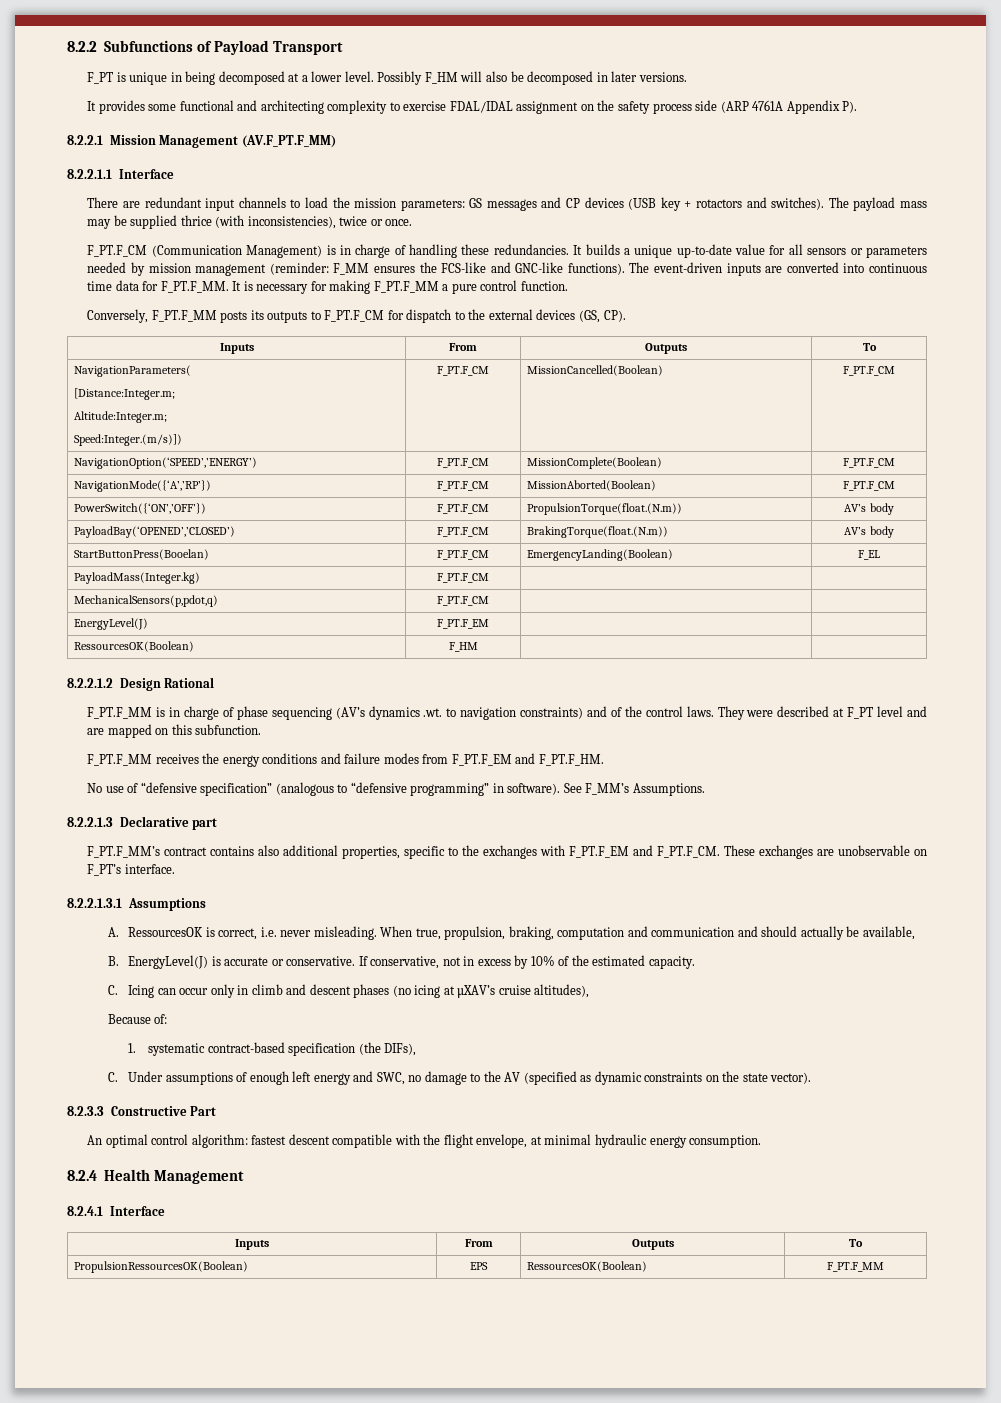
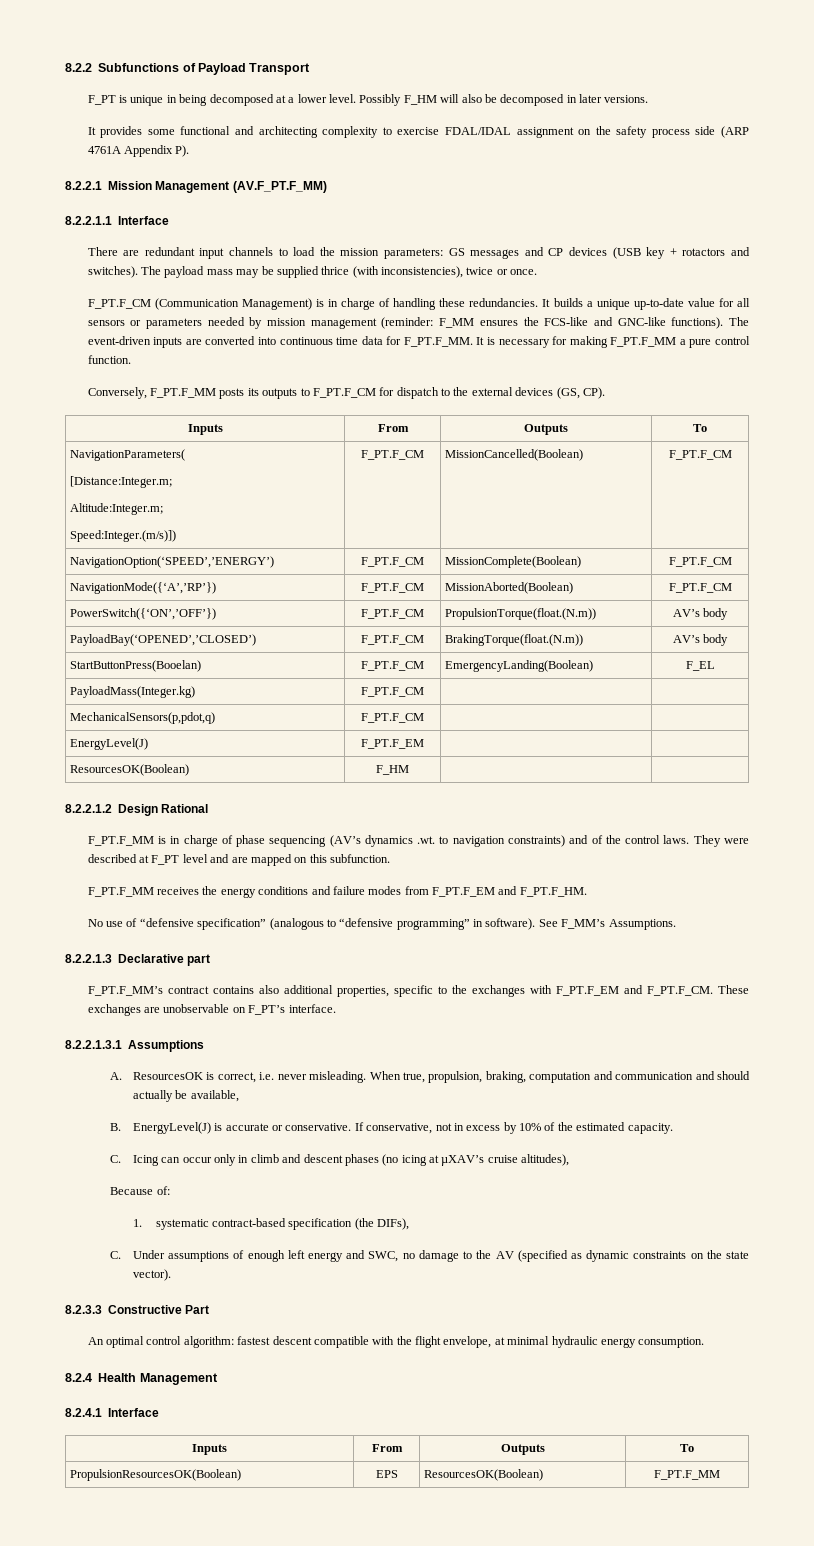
[74,641,195,652] RessourcesOK(Boolean) -> [70,764,190,776] ResourcesOK(Boolean)
[128,927,204,937] RessourcesOK -> [132,1072,203,1080] ResourcesOK
[74,1261,249,1273] PropulsionRessourcesOK(Boolean) -> [70,1469,242,1481] PropulsionResourcesOK(Boolean)
[527,1261,648,1272] RessourcesOK(Boolean) -> [424,1469,544,1481] ResourcesOK(Boolean)

